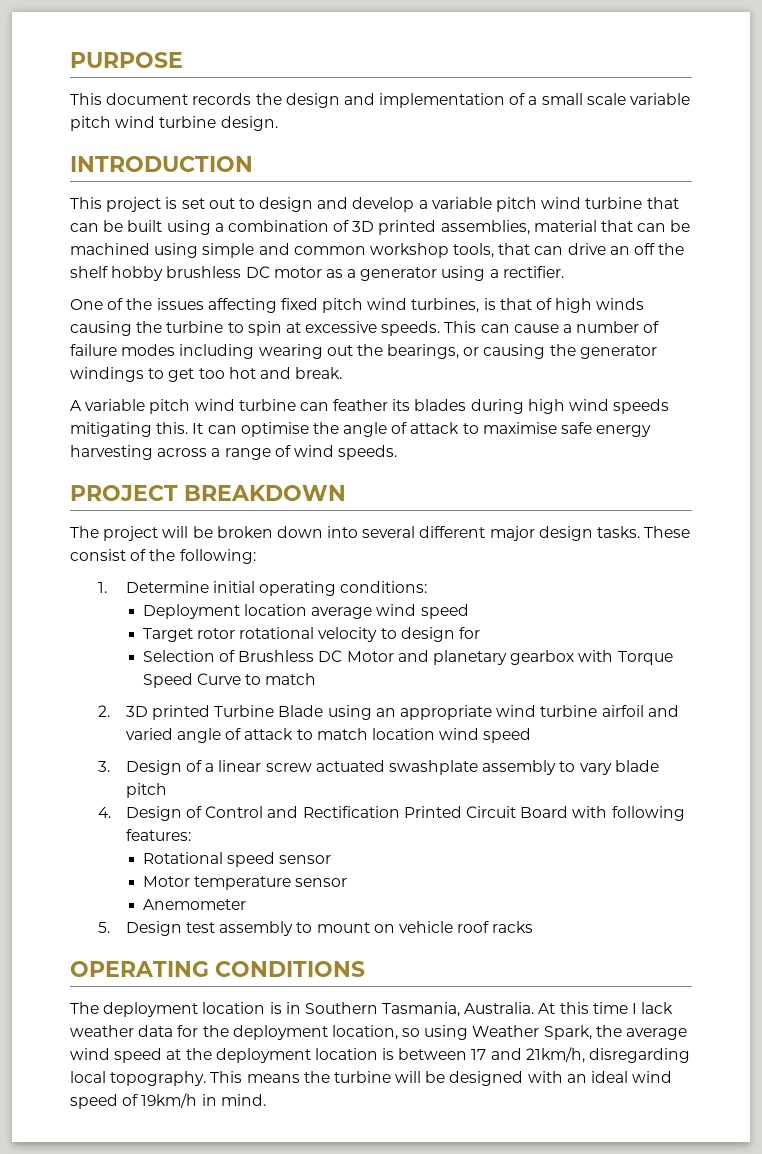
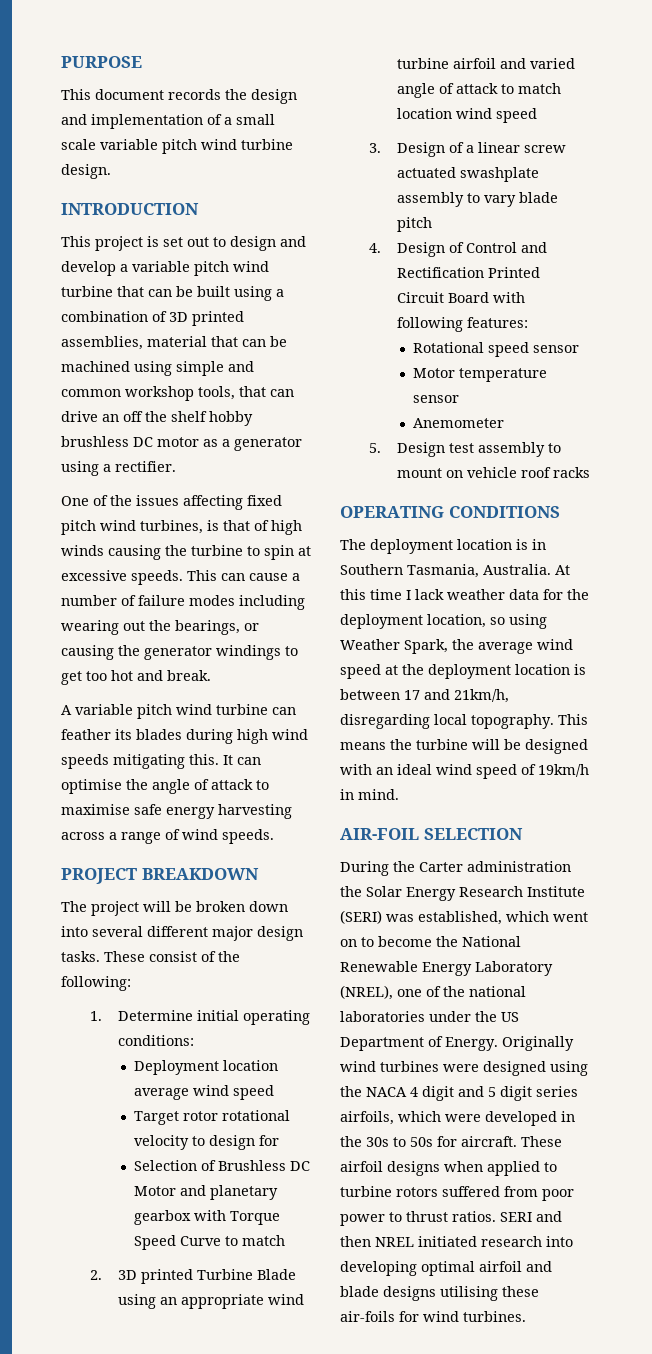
(266, 1100) none -> [340,828,523,840] [340,861,571,876] [340,886,585,901] [340,910,588,925] [340,936,521,947] [340,961,553,976] [340,985,526,1000] [340,1011,519,1022] [340,1036,574,1051] [340,1061,588,1076] [340,1086,578,1101] [340,1111,575,1126] [340,1136,562,1147] [340,1161,557,1176] [340,1186,574,1201] [340,1211,562,1226] [340,1236,573,1247] [340,1261,552,1276] [340,1286,539,1301] [340,1311,526,1322] // AIR-FOIL SELECTION // During the Carter administration the Solar Energy Research Institute (SERI) was established, which went on to become the National Renewable Energy Laboratory (NREL), one of the national laboratories under the US Department of Energy. Originally wind turbines were designed using the NACA 4 digit and 5 digit series airfoils, which were developed in the 30s to 50s for aircraft. These airfoil designs when applied to turbine rotors suffered from poor power to thrust ratios. SERI and then NREL initiated research into developing optimal airfoil and blade designs utilising these air-foils for wind turbines.

